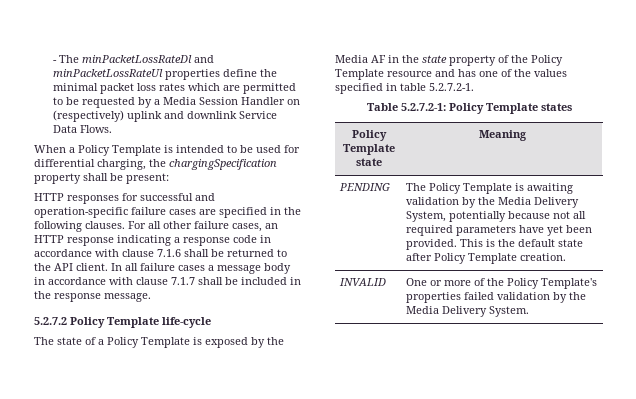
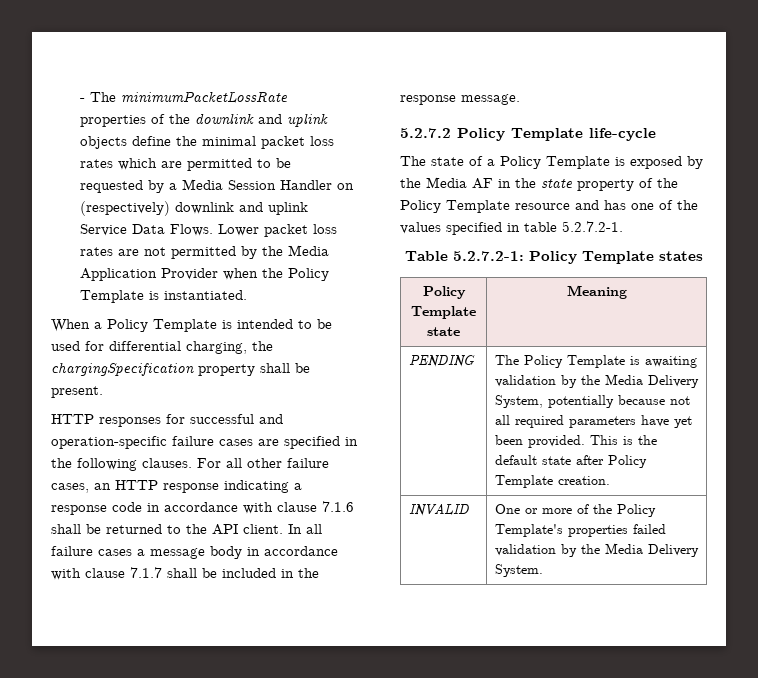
[82,55,215,63] [53,69,221,80] minPacketLossRateDl and minPacketLossRateUl properties -> [121,91,289,103] [80,113,329,127] [80,136,128,149] minimumPacketLossRate properties of the downlink and uplink objects
[127,111,238,122] uplink and downlink -> [175,202,309,215] downlink and uplink
(113, 129) none -> [218,224,338,237] [80,245,330,259] [80,268,330,281] [80,290,248,303] Lower packet loss rates are not permitted by the Media Application Provider when the Policy Template is instantiated.
[126,173,169,184] present: -> [51,386,103,398] present.

